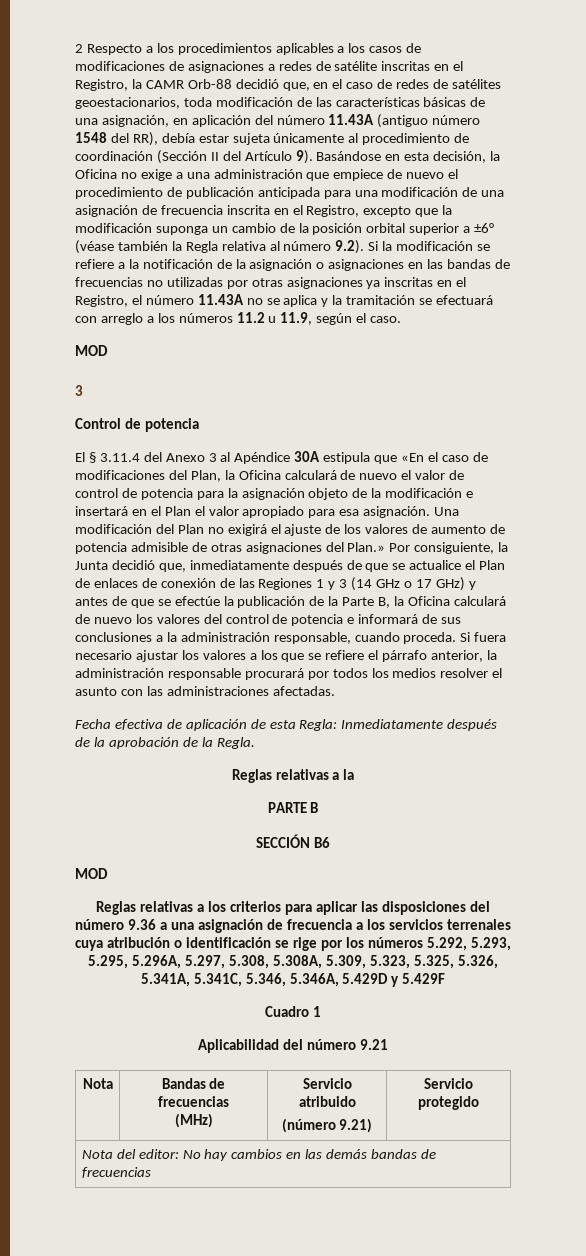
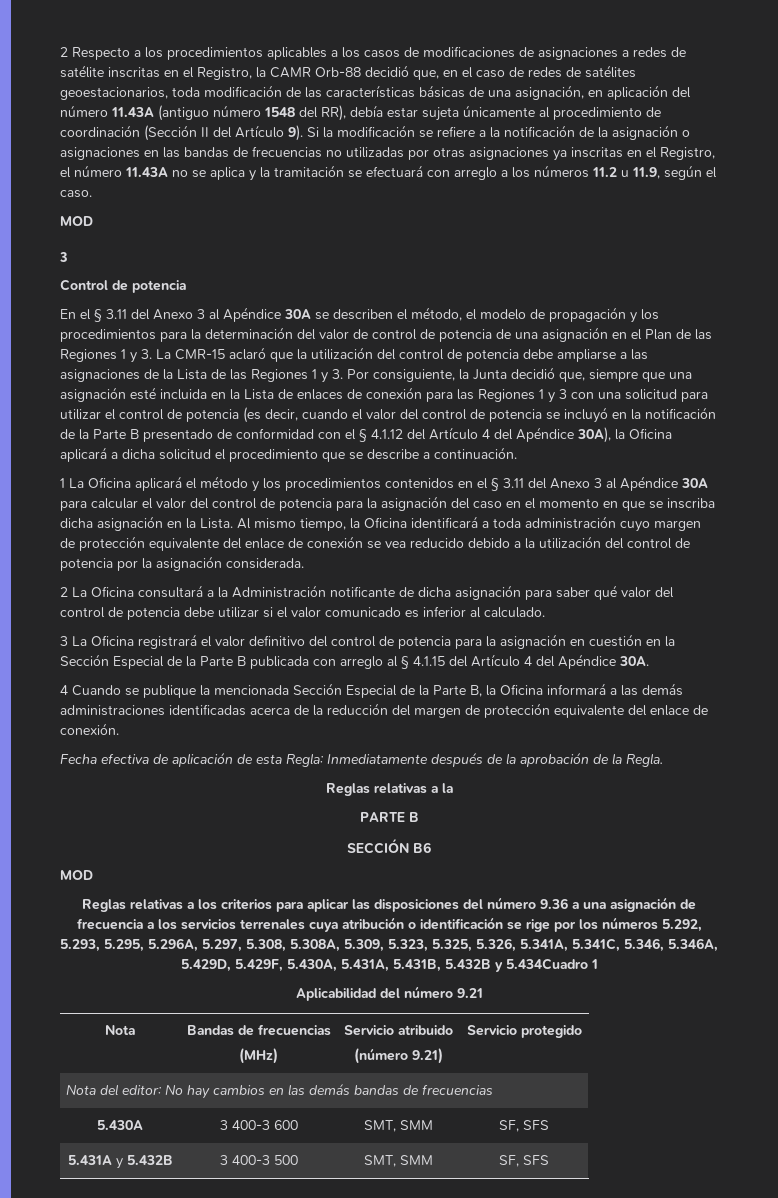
[316,151,501,163] [75,169,459,181] [75,187,505,199] [75,205,453,217] [75,223,495,235] [75,240,365,254] Basándose en esta decisión, la Oficina no exige a una administración que empiece de nuevo el procedimiento de publicación anticipada para una modificación de una asignación de frecuencia inscrita en el Registro, excepto que la modificación suponga un cambio de la posición orbital superior a ±6° (véase también la Regla relativa al número 9.2). -> (303, 133) none
[75,451,488,464] [75,470,465,482] [75,488,474,500] [75,506,460,518] [75,524,505,536] [75,542,509,554] [75,560,506,572] [75,577,476,591] [75,596,306,608] El § 3.11.4 del Anexo 3 al Apéndice 30A estipula que «En el caso de modificaciones del Plan, la Oficina calculará de nuevo el valor de control de potencia para la asignación objeto de la modificación e insertará en el Plan el valor apropiado para esa asignación. Una modificación del Plan no exigirá el ajuste de los valores de aumento de potencia admisible de otras asignaciones del Plan.» Por consiguiente, la Junta decidió que, inmediatamente después de que se actualice el Plan de enlaces de conexión de las Regiones 1 y 3 (14 GHz o 17 GHz) y antes de que se efectúe la publicación -> [60,307,659,323] [60,327,712,342] [60,347,648,363] [60,367,692,383] [60,387,708,403] [60,407,716,423] [60,427,672,443] [60,447,517,462] [60,476,708,492] [60,496,715,511] [60,516,701,532] [60,536,690,551] [60,556,304,571] [60,585,674,600] [60,606,545,620] [60,634,675,649] [60,654,649,669] [60,683,397,698] En el § 3.11 del Anexo 3 al Apéndice 30A se describen el método, el modelo de propagación y los procedimientos para la determinación del valor de control de potencia de una asignación en el Plan de las Regiones 1 y 3. La CMR-15 aclaró que la utilización del control de potencia debe ampliarse a las asignaciones de la Lista de las Regiones 1 y 3. Por consiguiente, la Junta decidió que, siempre que una asignación esté incluida en la Lista de enlaces de conexión para las Regiones 1 y 3 con una solicitud para utilizar el control de potencia (es decir, cuando el valor del control de potencia se incluyó en la notificación de la Parte B presentado de conformidad con el § 4.1.12 del Artículo 4 del Apéndice 30A), la Oficina aplicará a dicha solicitud el procedimiento que se describe a continuación. // 1 La Oficina aplicará el método y los procedimientos contenidos en el § 3.11 del Anexo 3 al Apéndice 30A para calcular el valor del control de potencia para la asignación del caso en el momento en que se inscriba dicha asignación en la Lista. Al mismo tiempo, la Oficina identificará a toda administración cuyo margen de protección equivalente del enlace de conexión se vea reducido debido a la utilización del control de potencia por la asignación considerada. // 2 La Oficina consultará a la Administración notificante de dicha asignación para saber qué valor del control de potencia debe utilizar si el valor comunicado es inferior al calculado. // 3 La Oficina registrará el valor definitivo del control de potencia para la asignación en cuestión en la Sección Especial de la Parte B publicada con arreglo al § 4.1.15 del Artículo 4 del Apéndice 30A. // 4 Cuando se publique la mencionada Sección Especial
[453,596,506,606] [75,614,462,626] [75,632,507,644] [75,650,497,662] [75,668,503,680] [75,686,335,696] calculará de nuevo los valores del control de potencia e informará de sus conclusiones a la administración responsable, cuando proceda. Si fuera necesario ajustar los valores a los que se refiere el párrafo anterior, la administración responsable procurará por todos los medios resolver el asunto con las administraciones afectadas. -> [547,683,683,696] [60,703,708,718] [60,723,119,735] informará a las demás administraciones identificadas acerca de la reducción del margen de protección equivalente del enlace de conexión.
[342,973,446,987] [265,1006,310,1017] 5.429D y 5.429F // Cuadro -> [180,958,588,972] 5.429D, 5.429F, 5.430A, 5.431A, 5.431B, 5.432B y 5.434Cuadro
(151, 1172) none -> [97,1120,143,1130] [219,1120,298,1130] [364,1120,433,1132] [499,1120,549,1132] [67,1155,173,1169] [219,1155,298,1165] [364,1155,433,1167] [499,1155,549,1167] // 5.430A | 3 400-3 600 | SMT, SMM | SF, SFS // 5.431A y 5.432B | 3 400-3 500 | SMT, SMM | SF, SFS

